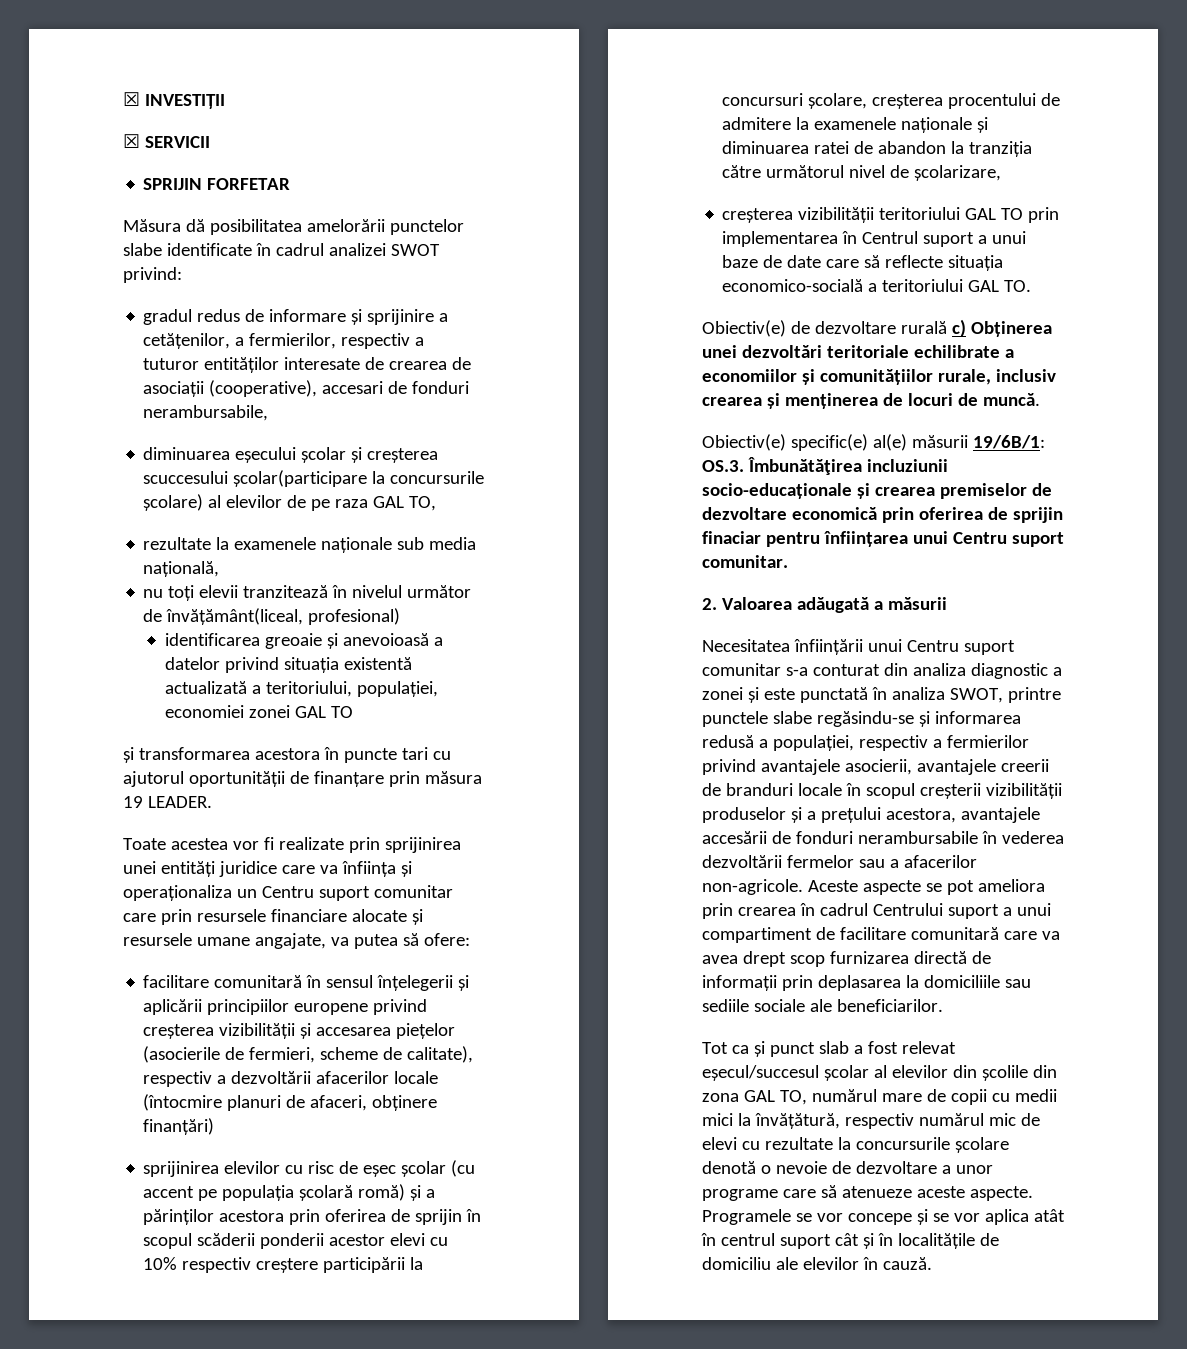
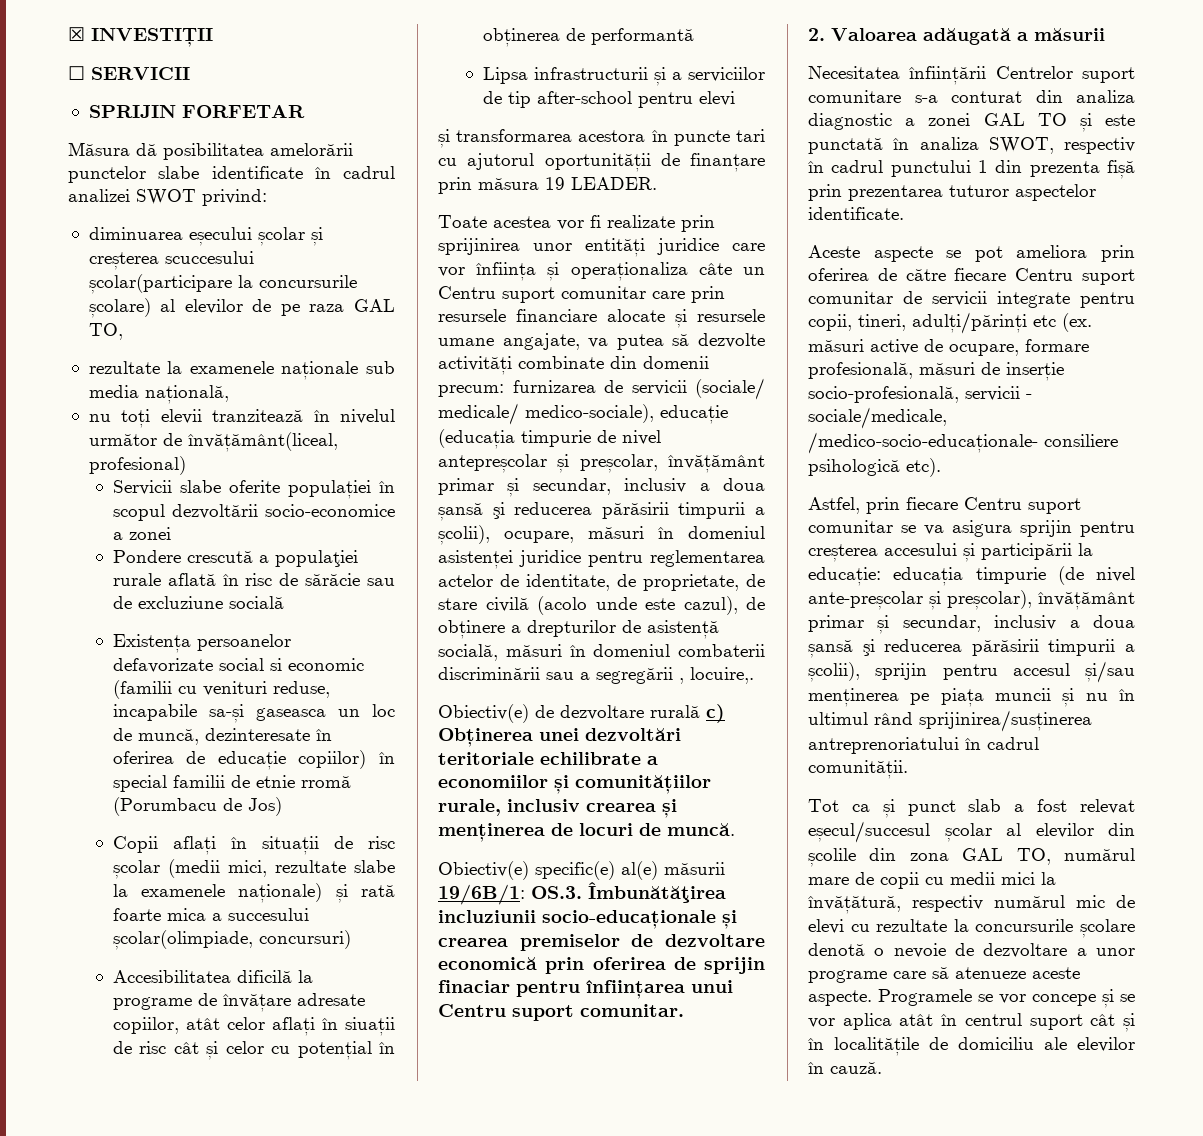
[123,134,140,148] ☒ -> [68,66,85,80] ☐
[143,309,449,325] [143,333,425,349] [143,357,472,373] [143,380,470,397] [143,405,269,421] // gradul redus de informare și sprijinire a cetățenilor, a fermierilor, respectiv a tuturor entităților interesate de crearea de asociații (cooperative), accesari de fonduri nerambursabile, -> (267, 197) none
[164,633,443,649] [164,657,412,673] [164,681,438,697] [164,705,353,718] identificarea greoaie și anevoioasă a datelor privind situația existentă actualizată a teritoriului, populației, economiei zonei GAL TO -> [112,480,395,499] [112,504,395,521] [112,527,171,540] [112,550,358,567] [112,573,396,586] [112,596,284,609] [112,634,291,653] [112,658,364,673] [112,680,330,699] [112,704,395,723] [112,728,332,745] [112,750,395,770] [112,775,351,792] [112,797,282,816] [112,836,395,855] [112,859,395,879] [112,883,395,903] [112,908,309,921] [112,930,351,950] [112,970,313,983] [112,993,365,1012] [112,1017,395,1036] [112,1041,395,1060] [482,28,694,47] [482,67,765,86] [482,91,735,108] Servicii slabe oferite populației în scopul dezvoltării socio-economice a zonei // Pondere crescută a populaţiei rurale aflată în risc de sărăcie sau de excluziune socială // Existența persoanelor defavorizate social si economic (familii cu venituri reduse, incapabile sa-și gaseasca un loc de muncă, dezinteresate în oferirea de educație copiilor) în special familii de etnie rromă (Porumbacu de Jos) // Copii aflați în situații de risc școlar (medii mici, rezultate slabe la examenele naționale) și rată foarte mica a succesului școlar(olimpiade, concursuri) // Accesibilitatea dificilă la programe de învățare adresate copiilor, atât celor aflați în siuații de risc cât și celor cu potențial în obținerea de performantă // Lipsa infrastructurii și a serviciilor de tip after-school pentru elevi
[123,861,156,874] unei -> [533,243,572,251] unor
[319,865,338,874] va -> [438,267,465,277] vor
(232, 893) none -> [698,263,732,275] câte
[423,933,470,946] [143,975,470,991] [143,999,428,1015] [143,1023,456,1039] [143,1046,474,1063] [143,1071,439,1087] [143,1094,438,1111] [143,1118,215,1135] [143,1160,476,1177] [143,1184,436,1201] [143,1209,482,1225] [143,1233,449,1249] [143,1257,424,1273] [722,93,1061,109] [722,117,989,133] [722,141,1033,157] [722,165,1002,181] [722,207,1060,223] [722,231,1027,247] [722,255,1004,271] [722,279,1032,292] ofere: // facilitare comunitară în sensul înțelegerii și aplicării principiilor europene privind creșterea vizibilității și accesarea piețelor (asocierile de fermieri, scheme de calitate), respectiv a dezvoltării afacerilor locale (întocmire planuri de afaceri, obținere finanțări) // sprijinirea elevilor cu risc de eșec școlar (cu accent pe populația școlară romă) și a părinților acestora prin oferirea de sprijin în scopul scăderii ponderii acestor elevi cu 10% respectiv creștere participării la concursuri școlare, creșterea procentului de admitere la examenele naționale și diminuarea ratei de abandon la tranziția către următorul nivel de școlarizare, // creșterea vizibilității teritoriului GAL TO prin implementarea în Centrul suport a unui baze de date care să reflecte situația economico-socială a teritoriului GAL TO. -> [698,333,765,348] [438,356,709,375] [438,378,765,400] [438,403,728,425] [438,429,661,449] [438,454,765,473] [438,478,765,497] [438,502,765,521] [438,525,765,545] [438,550,765,569] [438,574,765,591] [438,596,765,615] [438,620,719,639] [438,644,765,661] [438,667,754,684] dezvolte activități combinate din domenii precum: furnizarea de servicii (sociale/ medicale/ medico-sociale), educație (educația timpurie de nivel antepreșcolar și preșcolar, învățământ primar și secundar, inclusiv a doua șansă şi reducerea părăsirii timpurii a școlii), ocupare, măsuri în domeniul asistenței juridice pentru reglementarea actelor de identitate, de proprietate, de stare civilă (acolo unde este cazul), de obținere a drepturilor de asistență socială, măsuri în domeniul combaterii discriminării sau a segregării , locuire,.
[867,639,1015,655] [702,663,781,676] unui Centru suport comunitar -> [995,66,1135,83] [808,90,901,103] Centrelor suport comunitare
(743, 693) none -> [983,113,1067,126] GAL TO
[1007,687,1061,703] [702,711,1021,727] [702,735,1029,751] [702,759,1049,775] [702,783,1062,799] [702,807,1040,823] [702,831,1064,844] [702,855,977,868] [702,879,803,895] printre punctele slabe regăsindu-se și informarea redusă a populației, respectiv a fermierilor privind avantajele asocierii, avantajele creerii de branduri locale în scopul creșterii vizibilității produselor și a prețului acestora, avantajele accesării de fonduri nerambursabile în vederea dezvoltării fermelor sau a afacerilor non-agricole. -> [1064,137,1135,154] [808,160,1135,179] [808,184,1096,201] [808,207,904,220] respectiv în cadrul punctului 1 din prezenta fișă prin prezentarea tuturor aspectelor identificate. //
[737,903,1051,919] [702,927,1060,943] [702,951,991,967] [702,975,1031,991] [702,999,943,1012] crearea în cadrul Centrului suport a unui compartiment de facilitare comunitară care va avea drept scop furnizarea directă de informații prin deplasarea la domiciliile sau sediile sociale ale beneficiarilor. -> [808,268,1135,285] [808,291,1135,308] [808,312,1092,334] [808,339,1089,356] [808,362,1064,381] [808,386,1032,403] [808,407,947,429] [808,432,1118,454] [808,458,941,477] [808,497,1081,514] [808,520,1135,537] [808,543,1093,562] [808,566,1135,586] [808,590,1135,610] [808,615,1135,634] [808,639,1135,658] [808,661,1135,683] [808,688,1135,707] [808,710,1092,732] [808,737,1039,754] [808,760,908,779] oferirea de către fiecare Centru suport comunitar de servicii integrate pentru copii, tineri, adulți/părinți etc (ex. măsuri active de ocupare, formare profesională, măsuri de inserție socio-profesională, servicii - sociale/medicale, /medico-socio-educaționale- consiliere psihologică etc). // Astfel, prin fiecare Centru suport comunitar se va asigura sprijin pentru creșterea accesului și participării la educație: educația timpurie (de nivel ante-preșcolar și preșcolar), învățământ primar și secundar, inclusiv a doua șansă şi reducerea părăsirii timpurii a școlii), sprijin pentru accesul și/sau menținerea pe piața muncii și nu în ultimul rând sprijinirea/susținerea antreprenoriatului în cadrul comunității.

